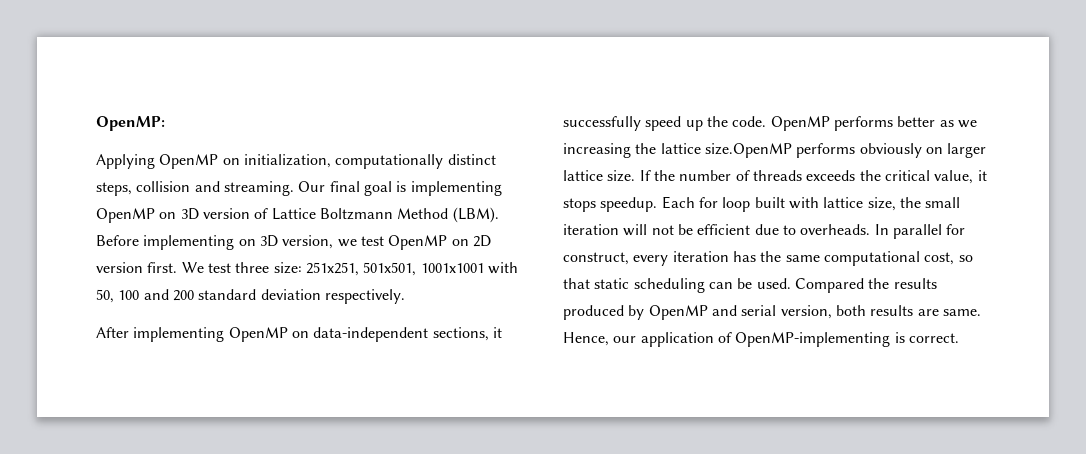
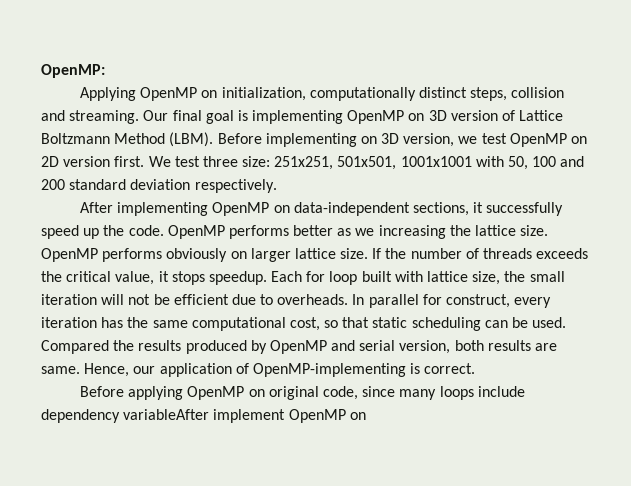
[704,143,792,158] size.OpenMP -> [520,225,549,236] [41,248,98,262] size. OpenMP
(959, 338) none -> [80,386,525,400] [41,409,366,423] // Before applying OpenMP on original code, since many loops include dependency variableAfter implement OpenMP on

